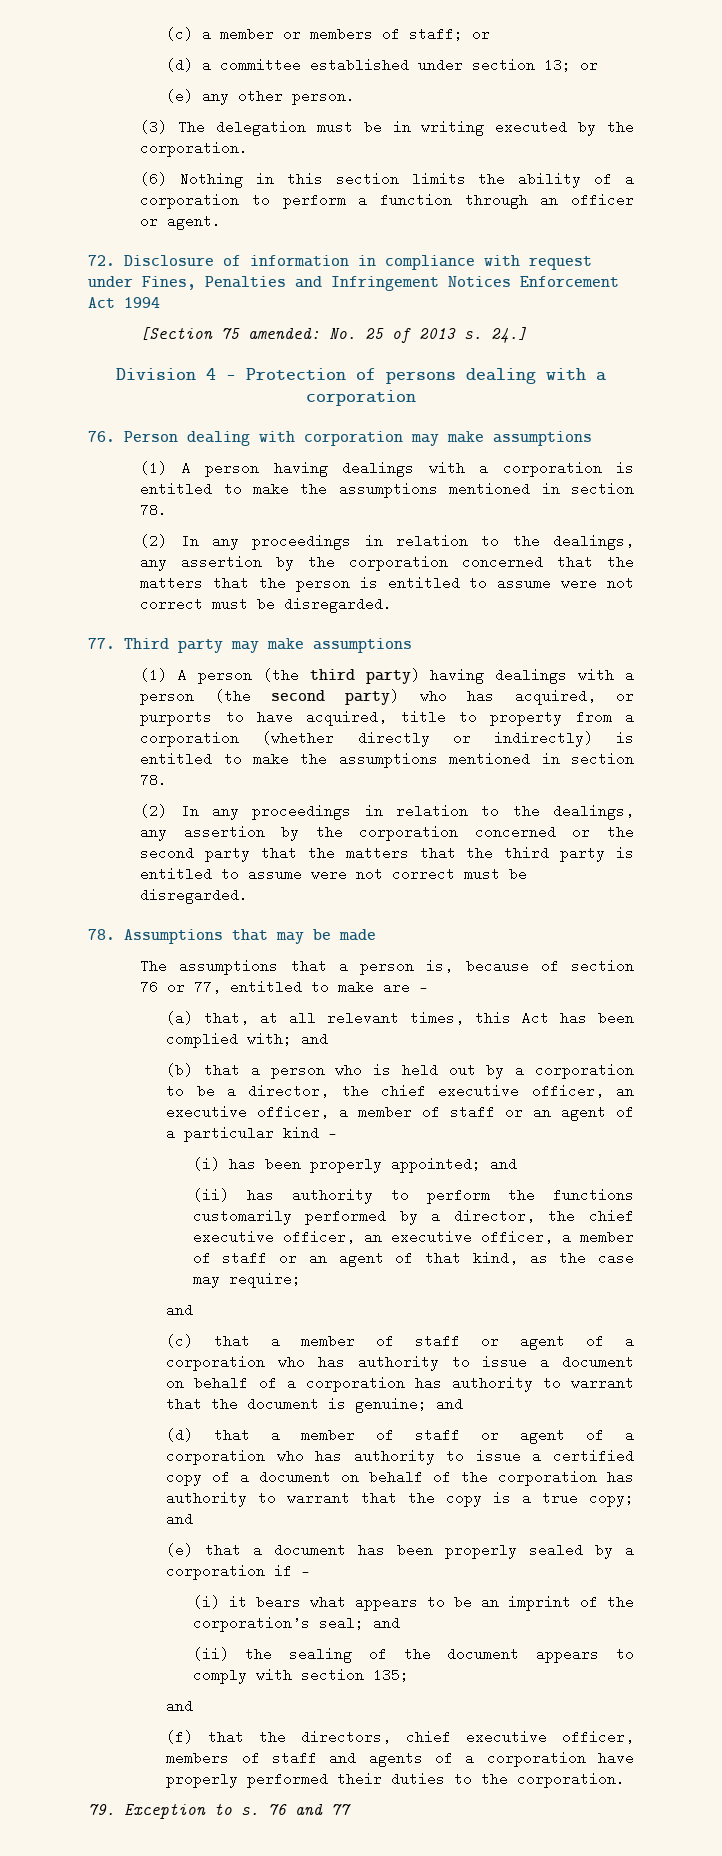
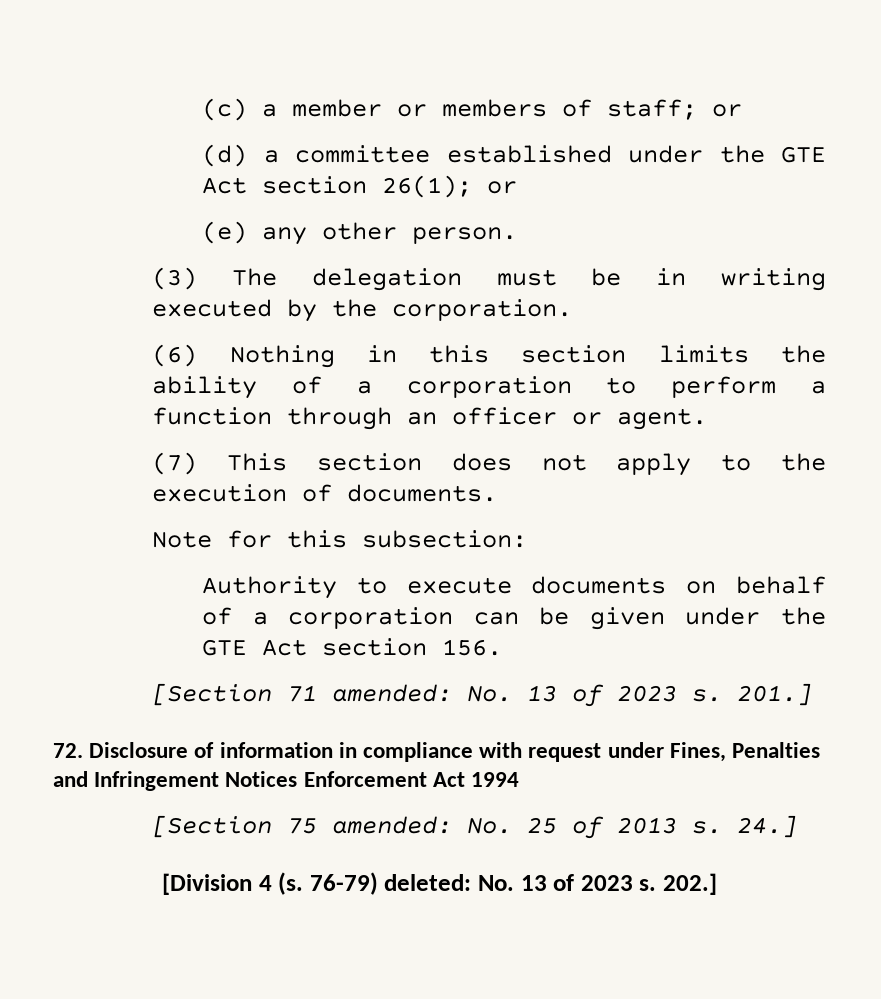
[472,58,572,72] section 13; -> [719,145,826,163] [202,175,473,198] the GTE Act section 26(1);
(222, 222) none -> [152,452,826,476] [152,484,498,502] [152,530,528,548] [202,576,826,599] [202,607,826,630] [202,638,503,656] [152,683,813,707] // (7) This section does not apply to the execution of documents. // Note for this subsection: // Authority to execute documents on behalf of a corporation can be given under the GTE Act section 156. // [Section 71 amended: No. 13 of 2023 s. 201.]
[116,368,606,384] [306,390,416,406] [88,431,592,446] [140,461,634,477] [140,482,634,498] [140,503,168,517] [140,534,634,550] [140,555,634,571] [140,576,635,592] [140,597,393,613] [88,638,412,653] [140,668,635,684] [140,689,635,705] [140,710,634,726] [140,731,634,747] [140,752,634,768] [140,773,168,787] [140,804,634,820] [140,825,634,841] [140,846,635,862] [140,867,528,881] [140,888,249,904] [88,929,376,944] [140,959,634,975] [140,980,429,994] [166,1011,634,1025] [166,1032,329,1048] [166,1063,634,1079] [166,1084,635,1098] [166,1105,634,1121] [166,1126,338,1142] [192,1157,517,1173] [192,1188,634,1204] [192,1209,634,1225] [192,1230,634,1244] [192,1251,635,1267] [192,1272,301,1288] [166,1303,194,1317] [166,1334,634,1350] [166,1355,634,1371] [166,1376,635,1392] [166,1397,464,1413] [166,1428,634,1444] [166,1449,634,1465] [166,1470,634,1486] [166,1491,634,1507] [166,1512,194,1526] [166,1543,634,1559] [166,1564,311,1580] [192,1595,634,1611] [192,1616,400,1632] [192,1647,634,1663] [192,1668,409,1684] [166,1699,194,1713] [166,1730,634,1744] [166,1751,635,1767] [166,1772,626,1788] [88,1803,351,1819] Division 4 — Protection of persons dealing with a corporation // 76. Person dealing with corporation may make assumptions // (1) A person having dealings with a corporation is entitled to make the assumptions mentioned in section 78. // (2) In any proceedings in relation to the dealings, any assertion by the corporation concerned that the matters that the person is entitled to assume were not correct must be disregarded. // 77. Third party may make assumptions // (1) A person (the third party) having dealings with a person (the second party) who has acquired, or purports to have acquired, title to property from a corporation (whether directly or indirectly) is entitled to make the assumptions mentioned in section 78. // (2) In any proceedings in relation to the dealings, any assertion by the corporation concerned or the second party that the matters that the third party is entitled to assume were not correct must be disregarded. // 78. Assumptions that may be made // The assumptions that a person is, because of section 76 or 77, entitled to make are — // (a) that, at all relevant times, this Act has been complied with; and // (b) that a person who is held out by a corporation to be a director, the chief executive officer, an executive officer, a member of staff or an agent of a particular kind — // (i) has been properly appointed; and // (ii) has authority to perform the functions customarily performed by a director, the chief executive officer, an executive officer, a member of staff or an agent of that kind, as the case may require; // and // (c) that a member of staff or agent of a corporation who has authority to issue a document on behalf of a corporation has authority to warrant that the document is genuine; and // (d) that a member of staff or agent of a corporation who has authority to issue a certified copy of a document on behalf of the corporation has authority to warrant that the copy is a true copy; and // (e) that a document has been properly sealed by a corporation if — // (i) it bears what appears to be an imprint of the corporation’s seal; and // (ii) the sealing of the document appears to comply with section 135; // and // (f) that the directors, chief executive officer, members of staff and agents of a corporation have properly performed their duties to the corporation. // 79. Exception to s. 76 and 77 -> [161,872,718,895] [Division 4 (s. 76-79) deleted: No. 13 of 2023 s. 202.]

